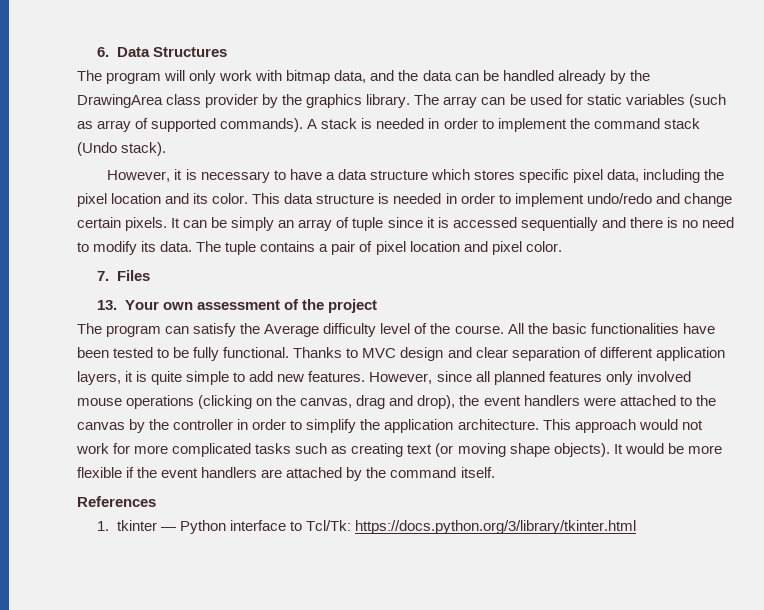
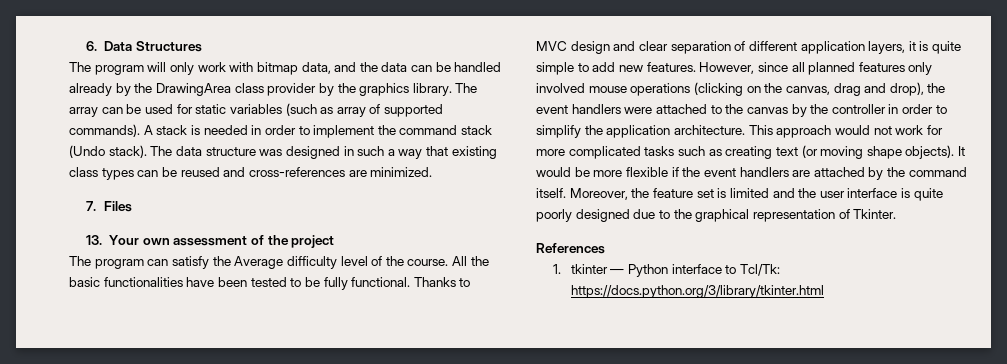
[107,169,725,183] [77,193,732,207] [77,217,734,231] [77,241,562,255] // However, it is necessary to have a data structure which stores specific pixel data, including the pixel location and its color. This data structure is needed in order to implement undo/redo and change certain pixels. It can be simply an array of tuple since it is accessed sequentially and there is no need to modify its data. The tuple contains a pair of pixel location and pixel color. -> [150,146,497,159] [69,167,433,180] The data structure was designed in such a way that existing class types can be reused and cross-references are minimized.
(495, 472) none -> [569,188,943,201] [536,209,897,222] Moreover, the feature set is limited and the user interface is quite poorly designed due to the graphical representation of Tkinter.

